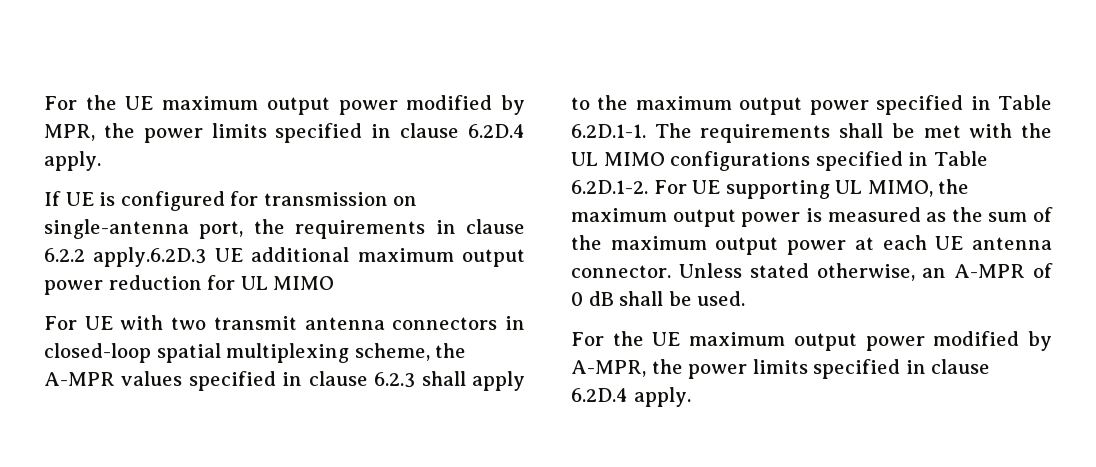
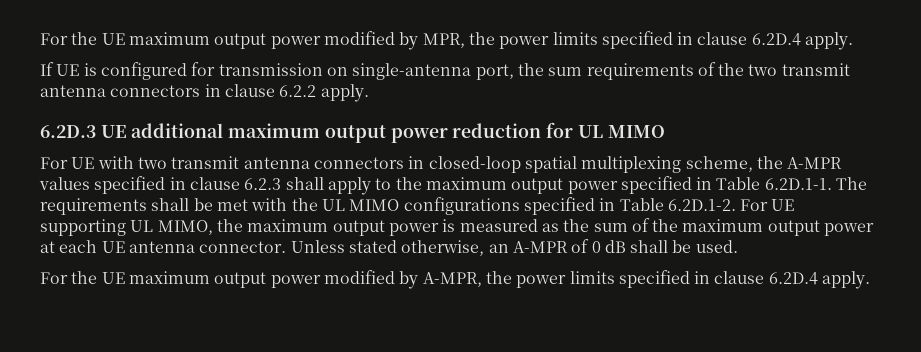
[295,220,426,239] requirements -> [548,62,850,80] [40,85,201,97] sum requirements of the two transmit antenna connectors
[93,247,207,267] apply.6.2D.3 -> [320,84,369,102] [40,125,96,138] apply. // 6.2D.3

